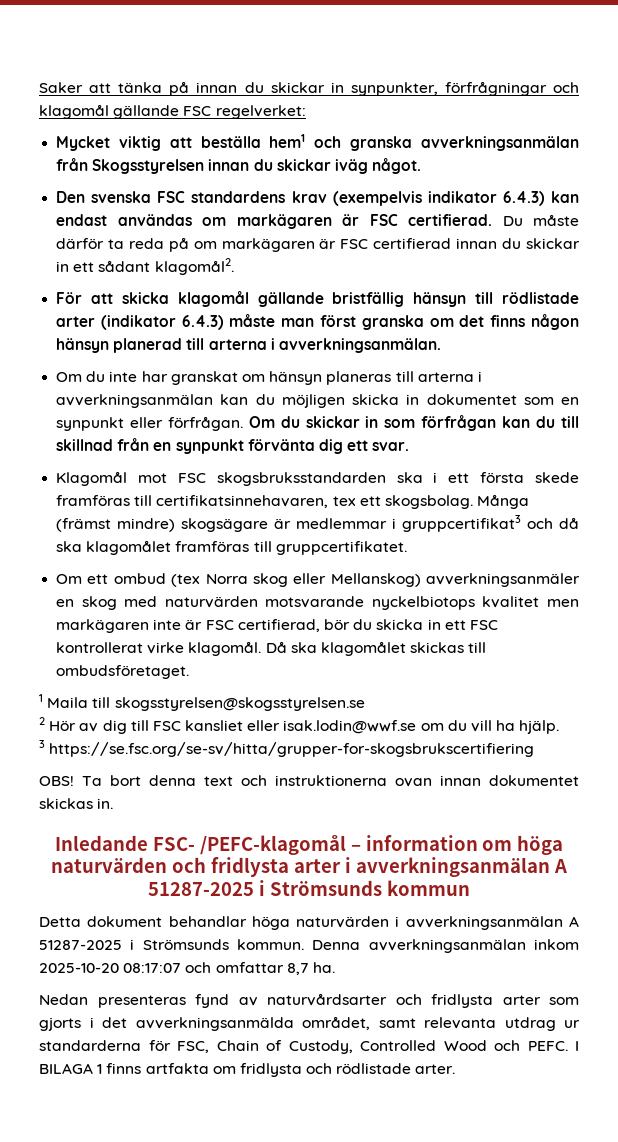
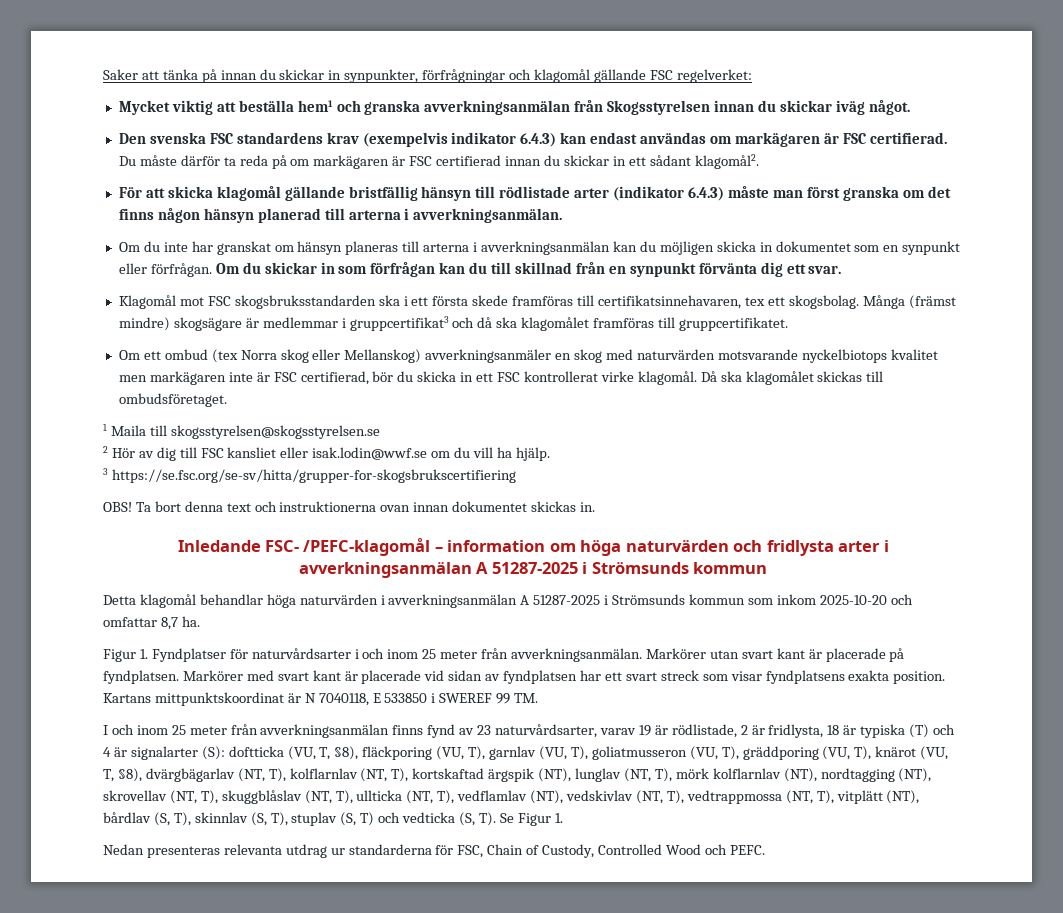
[87,916,163,927] dokument -> [139,594,196,608] klagomål
[237,939,526,953] kommun. Denna avverkningsanmälan -> [689,594,773,605] kommun som
[123,963,182,973] 08:17:07 -> (887, 600) none
[39,993,579,1008] [39,1016,416,1031] Nedan presenteras fynd av naturvårdsarter och fridlysta arter som gjorts i det avverkningsanmälda området, samt -> [103,648,905,662] [103,670,946,684] [103,692,539,706] [103,724,956,738] [103,746,949,760] [103,768,932,782] [103,790,920,804] [103,812,563,826] [103,844,220,858] Figur 1. Fyndplatser för naturvårdsarter i och inom 25 meter från avverkningsanmälan. Markörer utan svart kant är placerade på fyndplatsen. Markörer med svart kant är placerade vid sidan av fyndplatsen har ett svart streck som visar fyndplatsens exakta position. Kartans mittpunktskoordinat är N 7040118, E 533850 i SWEREF 99 TM. // I och inom 25 meter från avverkningsanmälan finns fynd av 23 naturvårdsarter, varav 19 är rödlistade, 2 är fridlysta, 18 är typiska (T) och 4 är signalarter (S): doftticka (VU, T, §8), fläckporing (VU, T), garnlav (VU, T), goliatmusseron (VU, T), gräddporing (VU, T), knärot (VU, T, §8), dvärgbägarlav (NT, T), kolflarnlav (NT, T), kortskaftad ärgspik (NT), lunglav (NT, T), mörk kolflarnlav (NT), nordtagging (NT), skrovellav (NT, T), skuggblåslav (NT, T), ullticka (NT, T), vedflamlav (NT), vedskivlav (NT, T), vedtrappmossa (NT, T), vitplätt (NT), bårdlav (S, T), skinnlav (S, T), stuplav (S, T) och vedticka (S, T). Se Figur 1. // Nedan presenteras
[575,1041,579,1051] [39,1063,456,1077] I BILAGA 1 finns artfakta om fridlysta och rödlistade arter. -> (765, 850) none

